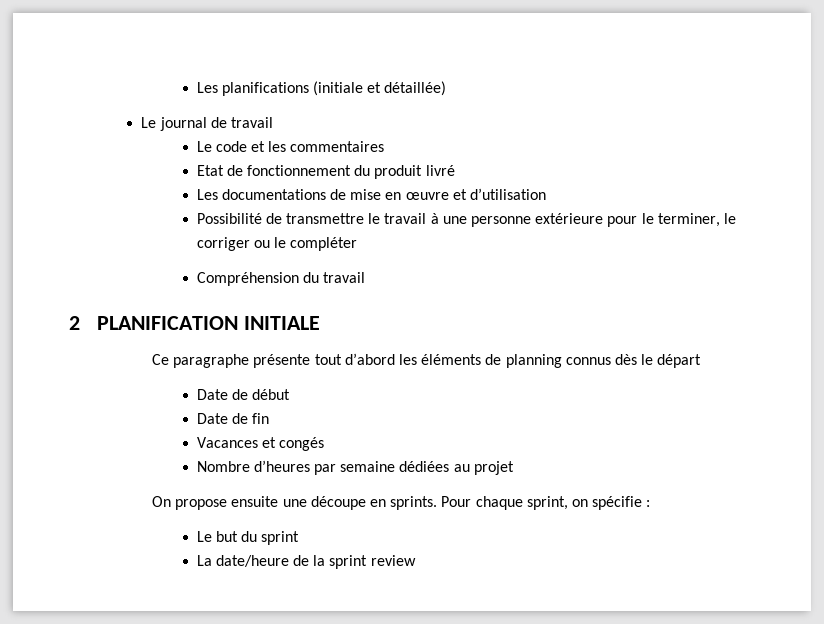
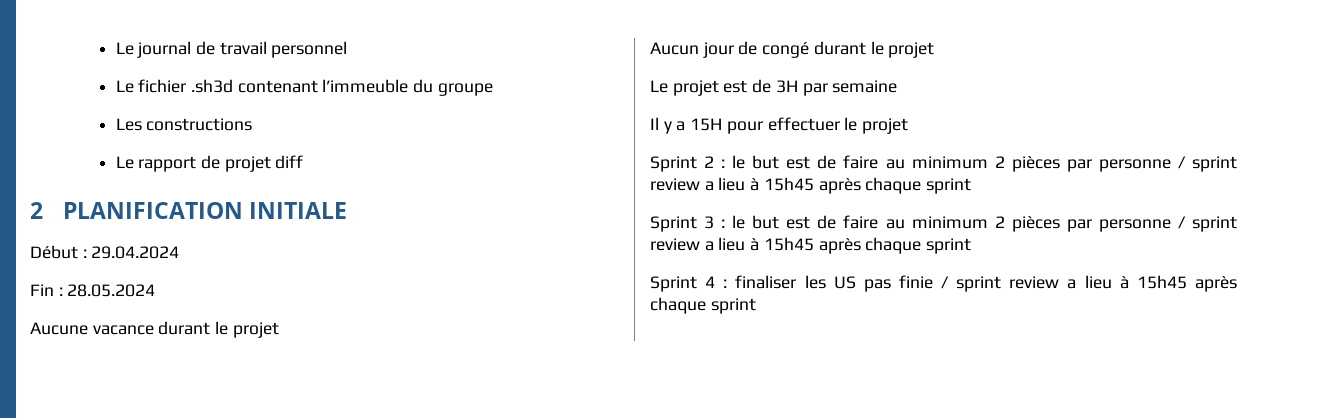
[196,81,447,96] Les planifications (initiale et détaillée) // -> (115, 48) none
[196,141,385,152] [196,165,455,179] [196,188,547,200] [196,213,736,227] [196,237,358,251] [196,272,366,286] [69,316,320,330] [152,353,702,368] [196,389,291,400] [196,413,270,424] [196,437,325,451] [196,460,514,475] [152,496,651,510] [196,531,300,545] [196,555,416,569] // Le code et les commentaires // Etat de fonctionnement du produit livré // Les documentations de mise en œuvre et d’utilisation // Possibilité de transmettre le travail à une personne extérieure pour le terminer, le corriger ou le compléter // Compréhension du travail // 2 PLANIFICATION INITIALE // Ce paragraphe présente tout d’abord les éléments de planning connus dès le départ // Date de début // Date de fin // Vacances et congés // Nombre d’heures par semaine dédiées au projet // On propose ensuite une découpe en sprints. Pour chaque sprint, on spécifie : // Le but du sprint // La date/heure de la sprint review -> [271,41,348,58] [115,79,493,96] [115,118,253,131] [115,155,304,172] [30,202,348,219] [30,245,180,259] [30,284,156,297] [30,321,279,338] [650,41,935,58] [650,79,898,96] [650,117,909,134] [650,155,1237,172] [650,177,972,194] [650,215,1237,232] [650,237,972,254] [650,275,1237,292] [650,297,756,314] personnel // Le fichier .sh3d contenant l’immeuble du groupe // Les constructions // Le rapport de projet diff // 2 PLANIFICATION INITIALE // Début : 29.04.2024 // Fin : 28.05.2024 // Aucune vacance durant le projet // Aucun jour de congé durant le projet // Le projet est de 3H par semaine // Il y a 15H pour effectuer le projet // Sprint 2 : le but est de faire au minimum 2 pièces par personne / sprint review a lieu à 15h45 après chaque sprint // Sprint 3 : le but est de faire au minimum 2 pièces par personne / sprint review a lieu à 15h45 après chaque sprint // Sprint 4 : finaliser les US pas finie / sprint review a lieu à 15h45 après chaque sprint

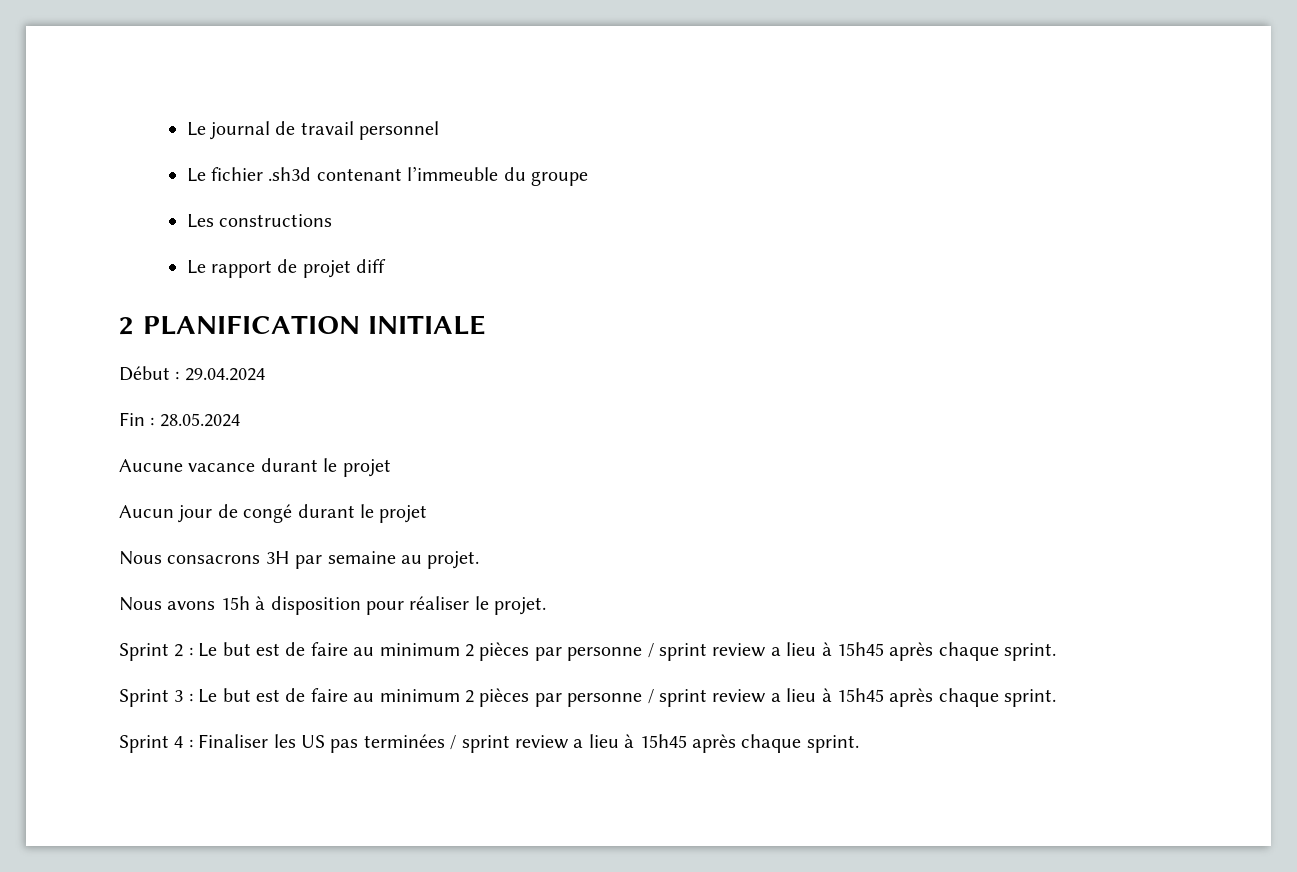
[650,79,772,96] Le projet est de -> [119,551,261,565] Nous consacrons
[650,117,909,134] // Il y a 15H pour effectuer le projet -> [401,551,480,569] [119,596,547,615] au projet. // Nous avons 15h à disposition pour réaliser le projet.
[732,155,746,169] le -> [198,643,218,657] Le
[926,178,972,194] sprint -> [1004,643,1057,661] sprint.
[732,215,746,229] le -> [198,689,218,703] Le
[926,238,972,254] sprint -> [1004,689,1057,707] sprint.
[735,275,797,289] finaliser -> [198,734,269,748] Finaliser
[898,275,1237,292] [650,297,756,314] finie / sprint review a lieu à 15h45 après chaque sprint -> [363,734,859,753] terminées / sprint review a lieu à 15h45 après chaque sprint.

